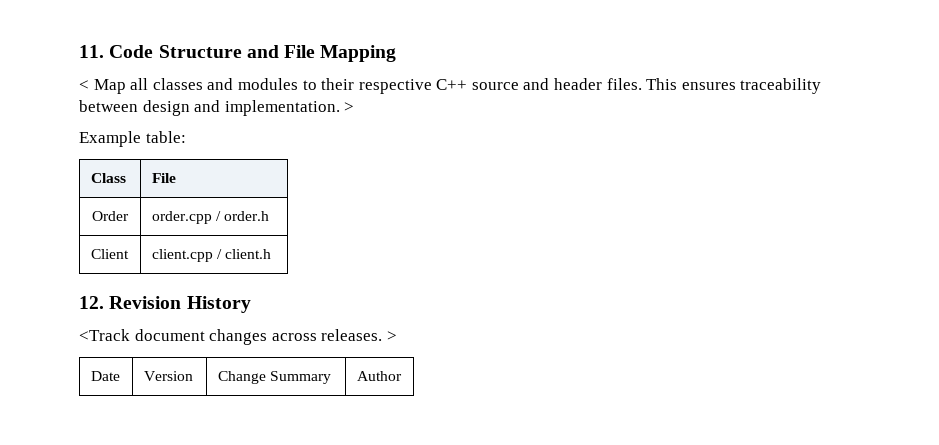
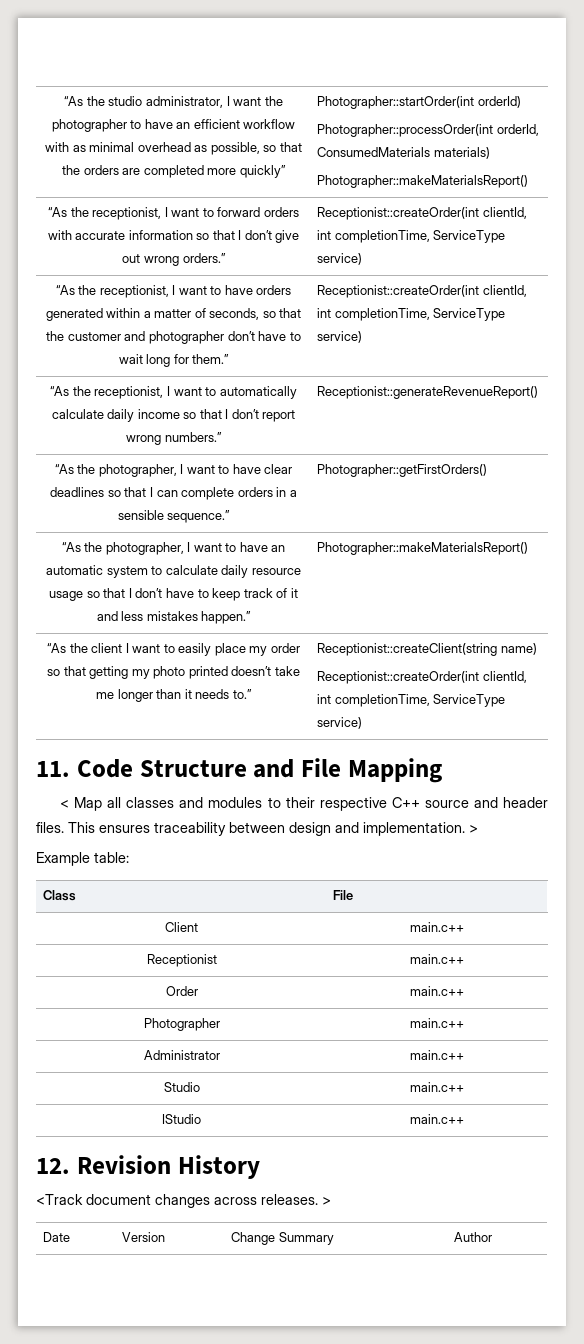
(79, 51) none -> [64,96,283,108] [51,119,296,132] [45,142,302,155] [62,165,286,178] [317,96,521,109] [317,124,539,137] [317,147,490,159] [317,175,529,188] [48,207,299,220] [47,230,300,243] [122,253,226,266] [317,207,527,220] [317,230,506,243] [317,253,363,265] [55,285,292,298] [45,308,302,321] [46,331,301,344] [118,354,230,367] [317,285,527,298] [317,308,506,321] [317,331,363,343] [50,386,297,399] [51,409,296,422] [126,432,222,445] [317,386,539,399] [54,464,293,477] [50,487,297,500] [117,510,231,523] [317,464,488,477] [61,542,286,555] [46,565,301,578] [49,588,298,601] [96,611,252,624] [317,542,529,555] [47,643,300,656] [47,666,300,679] [96,689,252,702] [317,643,537,656] [317,671,527,684] [317,694,506,707] [317,717,363,729] “As the studio administrator, I want the photographer to have an efficient workflow with as minimal overhead as possible, so that the orders are completed more quickly” | Photographer::startOrder(int orderId) // Photographer::processOrder(int orderId, ConsumedMaterials materials) // Photographer::makeMaterialsReport() // “As the receptionist, I want to forward orders with accurate information so that I don’t give out wrong orders.” | Receptionist::createOrder(int clientId, int completionTime, ServiceType service) // “As the receptionist, I want to have orders generated within a matter of seconds, so that the customer and photographer don’t have to wait long for them.” | Receptionist::createOrder(int clientId, int completionTime, ServiceType service) // “As the receptionist, I want to automatically calculate daily income so that I don’t report wrong numbers.” | Receptionist::generateRevenueReport() // “As the photographer, I want to have clear deadlines so that I can complete orders in a sensible sequence.” | Photographer::getFirstOrders() // “As the photographer, I want to have an automatic system to calculate daily resource usage so that I don’t have to keep track of it and less mistakes happen.” | Photographer::makeMaterialsReport() // “As the client I want to easily place my order so that getting my photo printed doesn’t take me longer than it needs to.” | Receptionist::createClient(string name) // Receptionist::createOrder(int clientId, int completionTime, ServiceType service) //
[92,211,129,221] [151,211,270,224] [90,249,129,259] [151,249,272,262] Order | order.cpp / order.h // Client | client.cpp / client.h -> [165,922,198,932] [410,922,464,932] [146,954,217,967] [410,954,464,964] [165,986,198,996] [410,986,464,996] [143,1018,220,1031] [410,1018,464,1028] [143,1050,220,1060] [410,1050,464,1060] [163,1082,200,1092] [410,1082,464,1092] [162,1114,201,1124] [410,1114,464,1124] Client | main.c++ // Receptionist | main.c++ // Order | main.c++ // Photographer | main.c++ // Administrator | main.c++ // Studio | main.c++ // IStudio | main.c++

